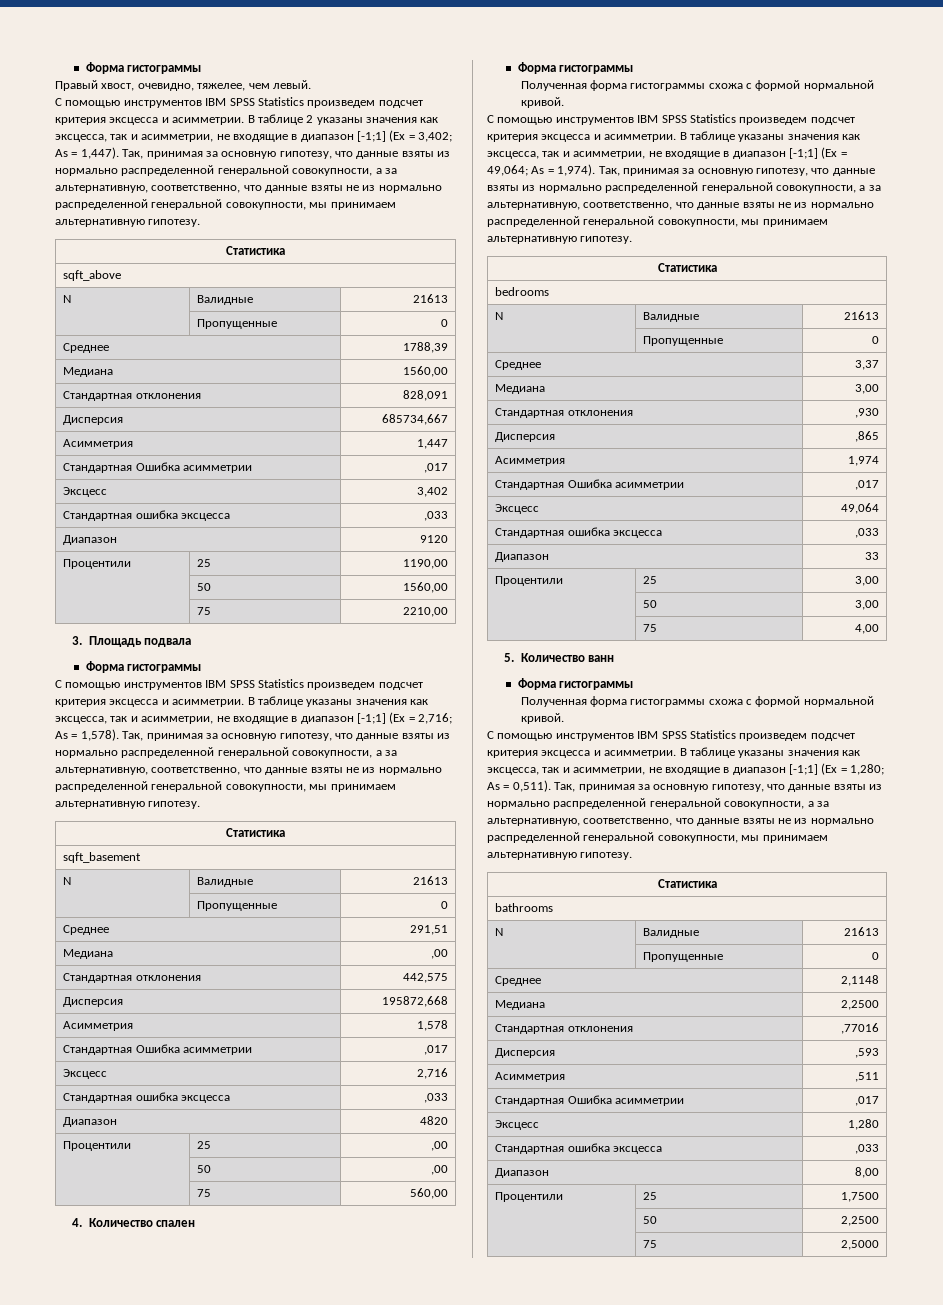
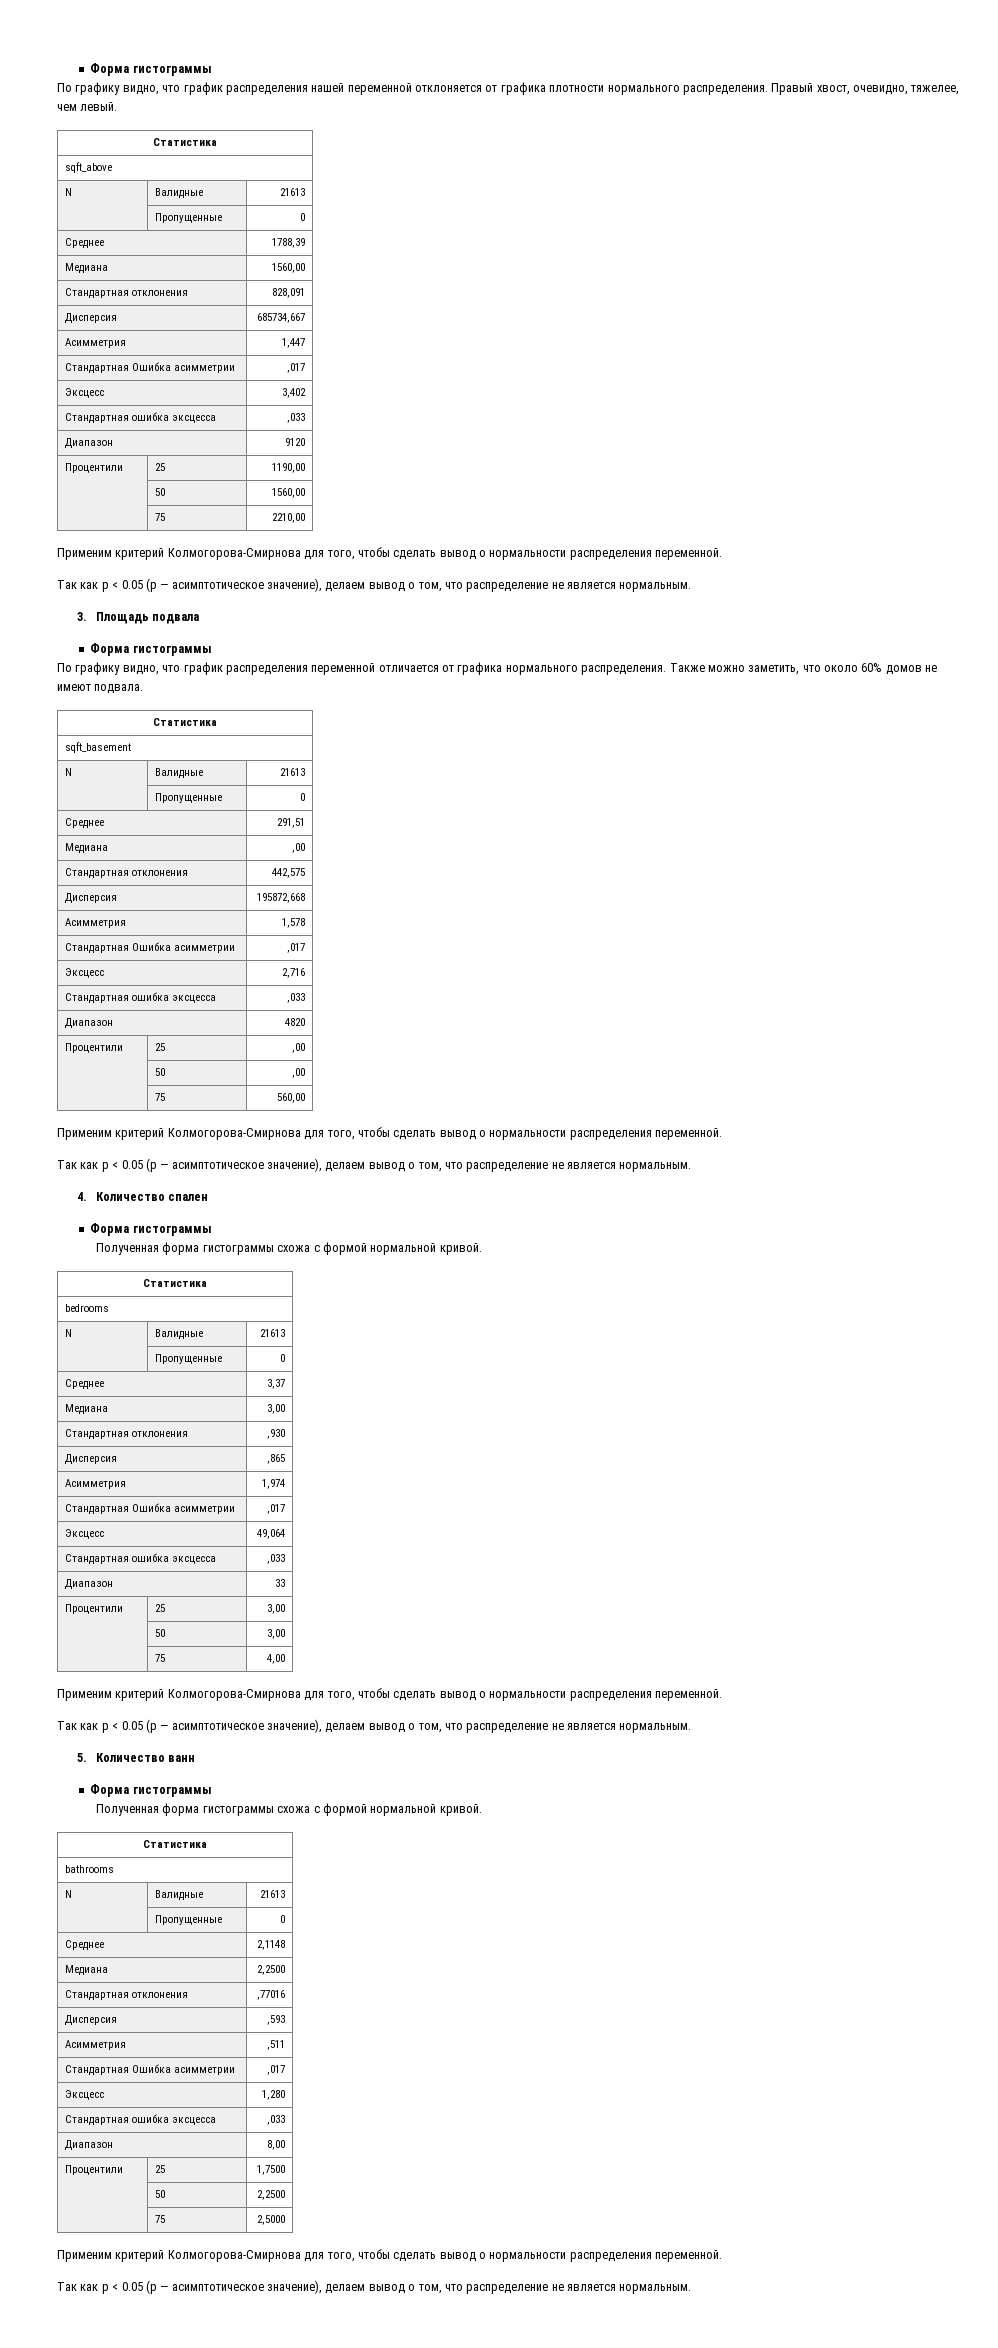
[85,62,201,74] Форма гистограммы // -> [90,63,212,76] [57,82,768,95] Форма гистограммы // По графику видно, что график распределения нашей переменной отклоняется от графика плотности нормального распределения.
[55,97,423,108] [55,114,439,125] [55,130,453,142] [55,147,451,159] [55,165,397,176] [55,185,442,193] [55,199,396,210] [55,219,201,227] // С помощью инструментов IBM SPSS Statistics произведем подсчет критерия эксцесса и асимметрии. В таблице 2 указаны значения как эксцесса, так и асимметрии, не входящие в диапазон [-1;1] (Ex = 3,402; As = 1,447). Так, принимая за основную гипотезу, что данные взяты из нормально распределенной генеральной совокупности, а за альтернативную, соответственно, что данные взяты не из нормально распределенной генеральной совокупности, мы принимаем альтернативную гипотезу. -> (118, 106) none
(448, 612) none -> [57,547,723,560] [57,578,692,592] // Применим критерий Колмогорова-Смирнова для того, чтобы сделать вывод о нормальности распределения переменной. // Так как p < 0.05 (p — асимптотическое значение), делаем вывод о том, что распределение не является нормальным.
[55,679,423,690] [55,696,428,707] [55,712,453,724] [55,729,451,741] [55,747,397,758] [55,767,442,775] [55,781,396,792] [55,801,201,809] С помощью инструментов IBM SPSS Statistics произведем подсчет критерия эксцесса и асимметрии. В таблице указаны значения как эксцесса, так и асимметрии, не входящие в диапазон [-1;1] (Ex = 2,716; As = 1,578). Так, принимая за основную гипотезу, что данные взяты из нормально распределенной генеральной совокупности, а за альтернативную, соответственно, что данные взяты не из нормально распределенной генеральной совокупности, мы принимаем альтернативную гипотезу. -> [57,662,938,675] [57,684,144,694] По графику видно, что график распределения переменной отличается от графика нормального распределения. Также можно заметить, что около 60% домов не имеют подвала.
(448, 1193) none -> [57,1127,723,1140] [57,1158,692,1172] // Применим критерий Колмогорова-Смирнова для того, чтобы сделать вывод о нормальности распределения переменной. // Так как p < 0.05 (p — асимптотическое значение), делаем вывод о том, что распределение не является нормальным.
[487,114,855,125] [487,131,860,142] [487,147,847,159] [487,164,875,176] [487,182,881,193] [487,202,874,210] [487,216,828,227] [487,236,633,244] // С помощью инструментов IBM SPSS Statistics произведем подсчет критерия эксцесса и асимметрии. В таблице указаны значения как эксцесса, так и асимметрии, не входящие в диапазон [-1;1] (Ex = 49,064; As = 1,974). Так, принимая за основную гипотезу, что данные взяты из нормально распределенной генеральной совокупности, а за альтернативную, соответственно, что данные взяты не из нормально распределенной генеральной совокупности, мы принимаем альтернативную гипотезу. -> (482, 1249) none
(879, 629) none -> [57,1688,723,1701] [57,1719,692,1733] // Применим критерий Колмогорова-Смирнова для того, чтобы сделать вывод о нормальности распределения переменной. // Так как p < 0.05 (p — асимптотическое значение), делаем вывод о том, что распределение не является нормальным.
[487,730,855,741] [487,747,860,758] [487,763,885,775] [487,780,883,792] [487,798,829,809] [487,818,874,826] [487,832,828,843] [487,852,633,860] // С помощью инструментов IBM SPSS Statistics произведем подсчет критерия эксцесса и асимметрии. В таблице указаны значения как эксцесса, так и асимметрии, не входящие в диапазон [-1;1] (Ex = 1,280; As = 0,511). Так, принимая за основную гипотезу, что данные взяты из нормально распределенной генеральной совокупности, а за альтернативную, соответственно, что данные взяты не из нормально распределенной генеральной совокупности, мы принимаем альтернативную гипотезу. -> (482, 1810) none
(879, 1245) none -> [57,2249,723,2262] [57,2280,692,2294] // Применим критерий Колмогорова-Смирнова для того, чтобы сделать вывод о нормальности распределения переменной. // Так как p < 0.05 (p — асимптотическое значение), делаем вывод о том, что распределение не является нормальным.

